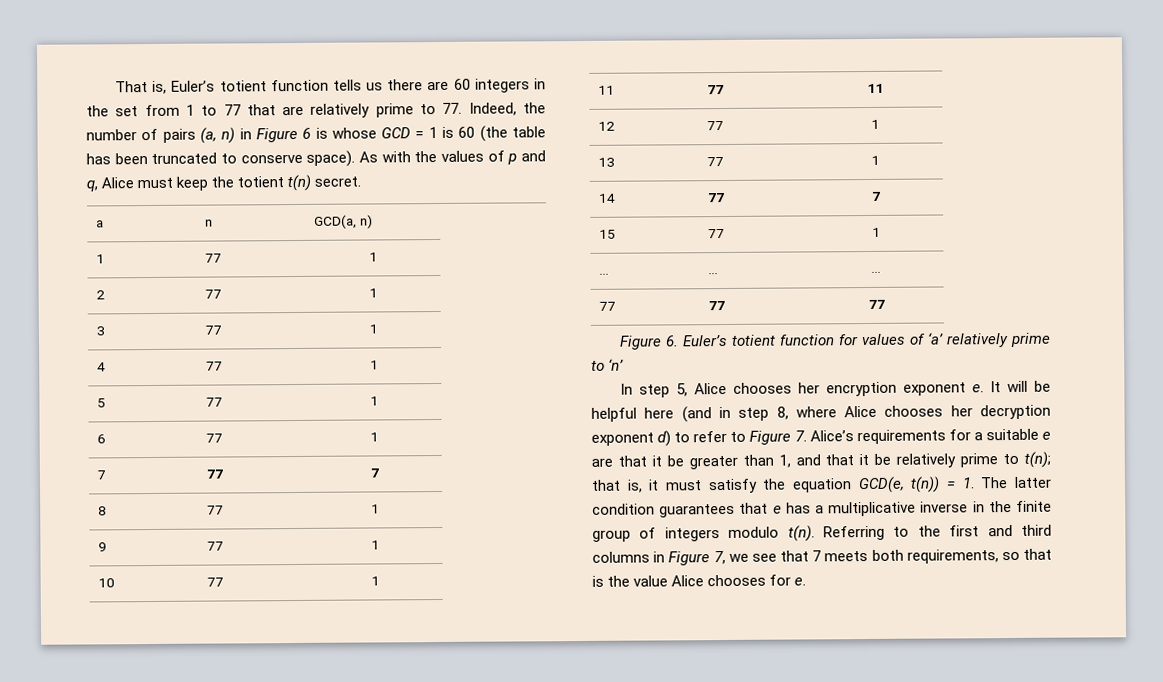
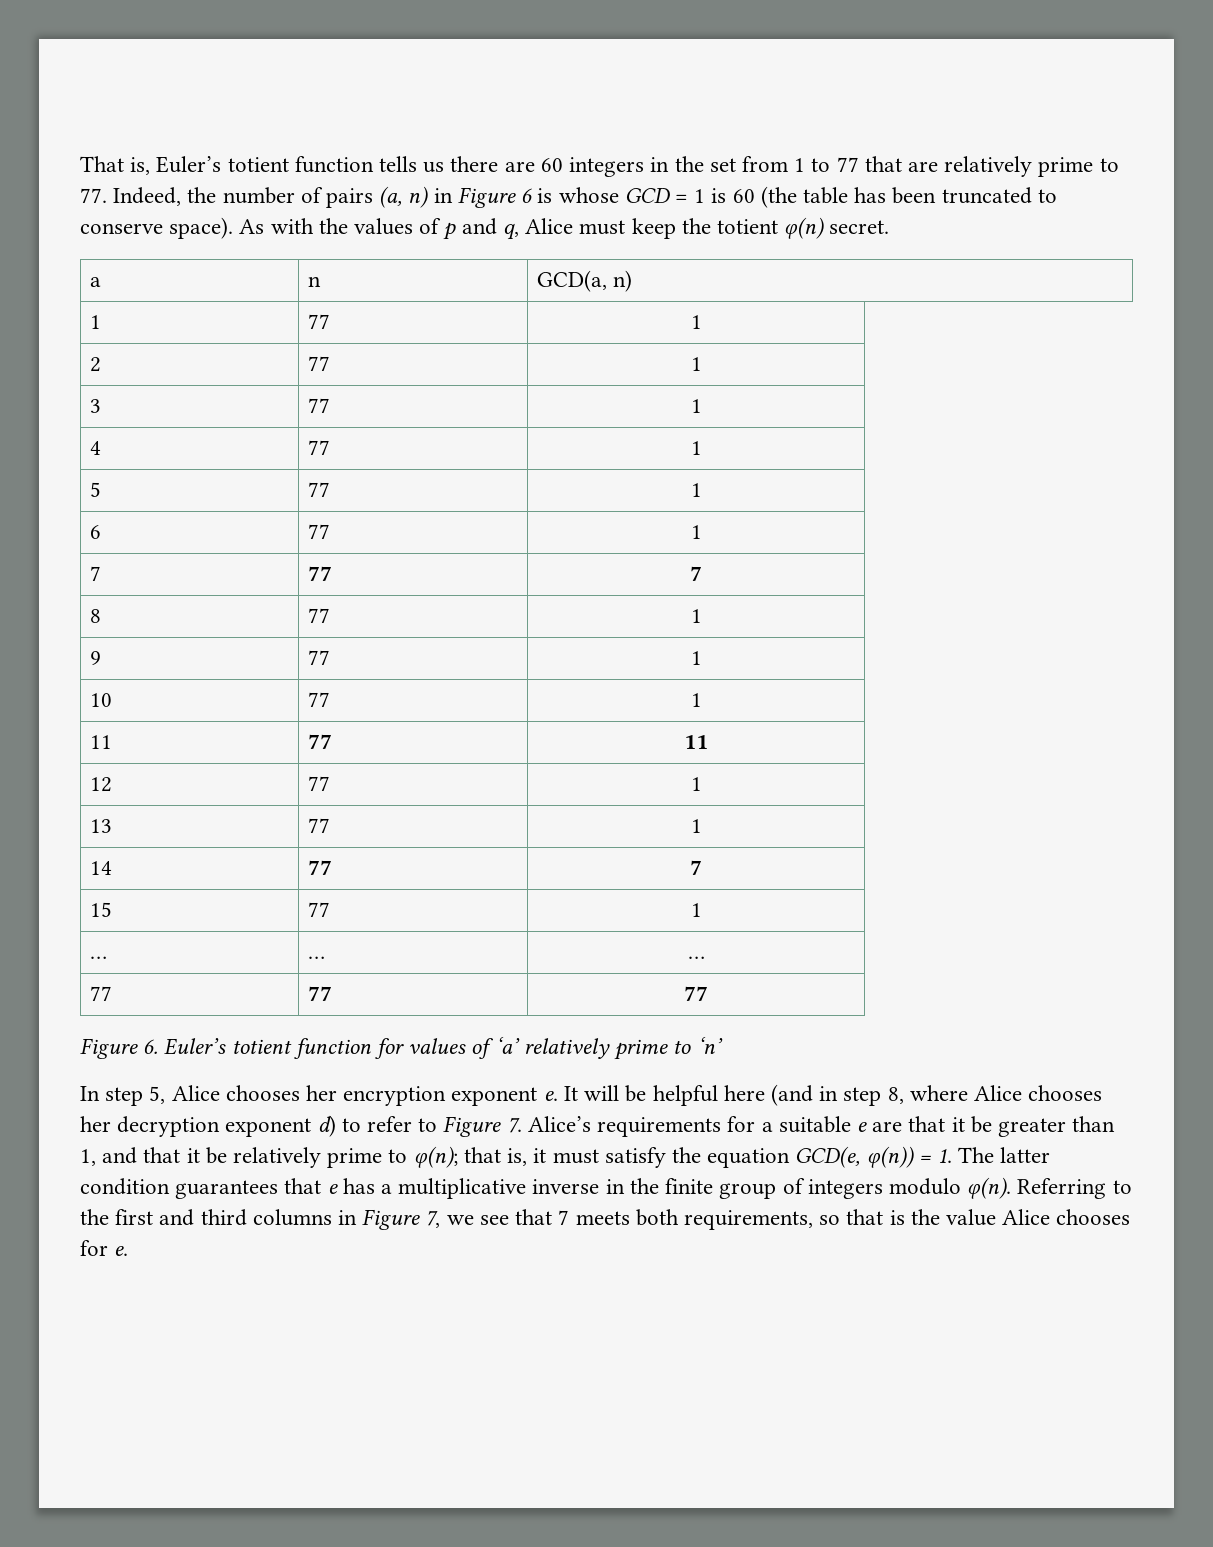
[287,174,312,192] t(n) -> [784,217,825,239] φ(n)
[1024,451,1052,468] t(n); -> [413,1146,458,1168] φ(n);
[910,476,941,493] t(n)) -> [866,1146,914,1168] φ(n))
[787,525,815,542] t(n). -> [967,1177,1012,1199] φ(n).

